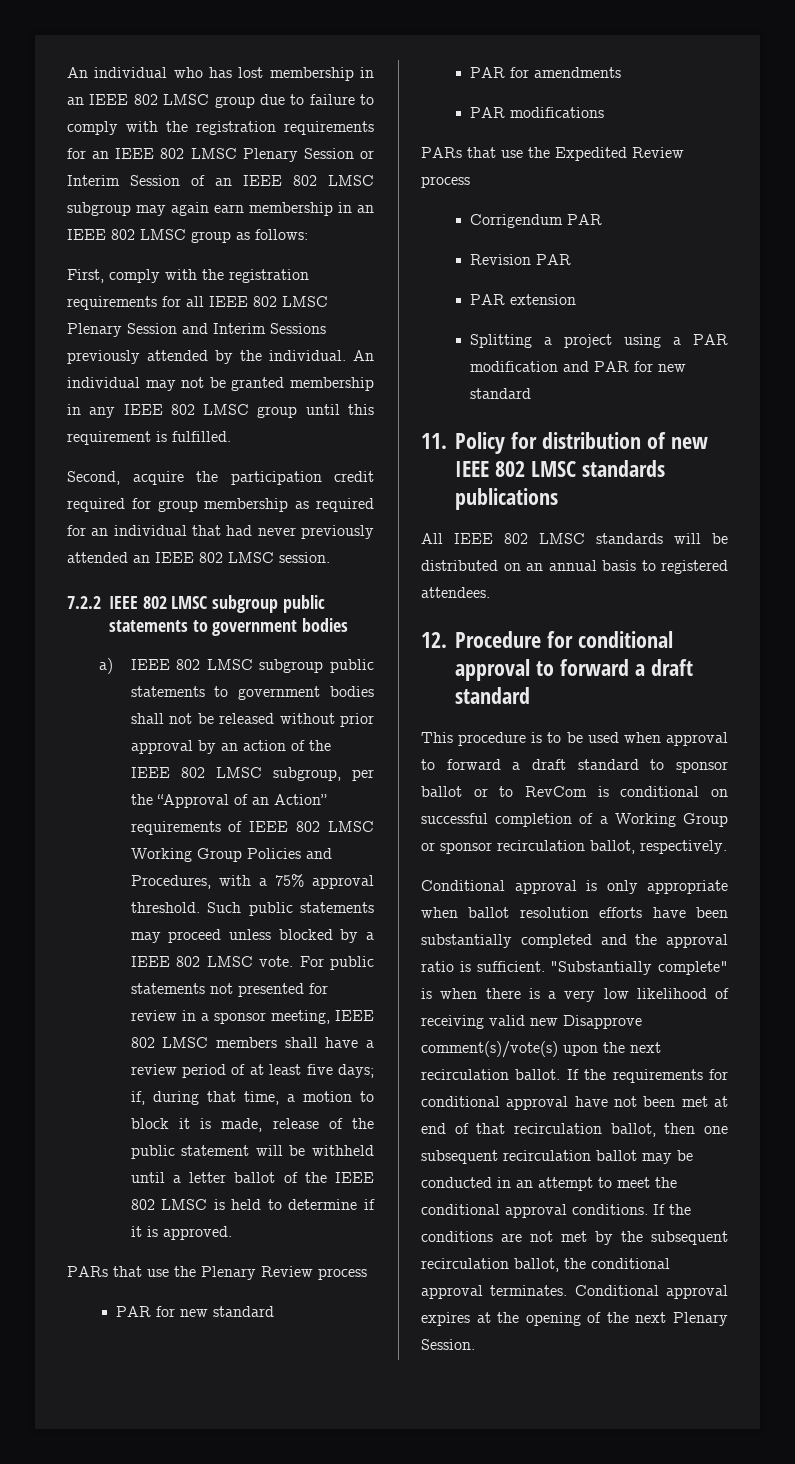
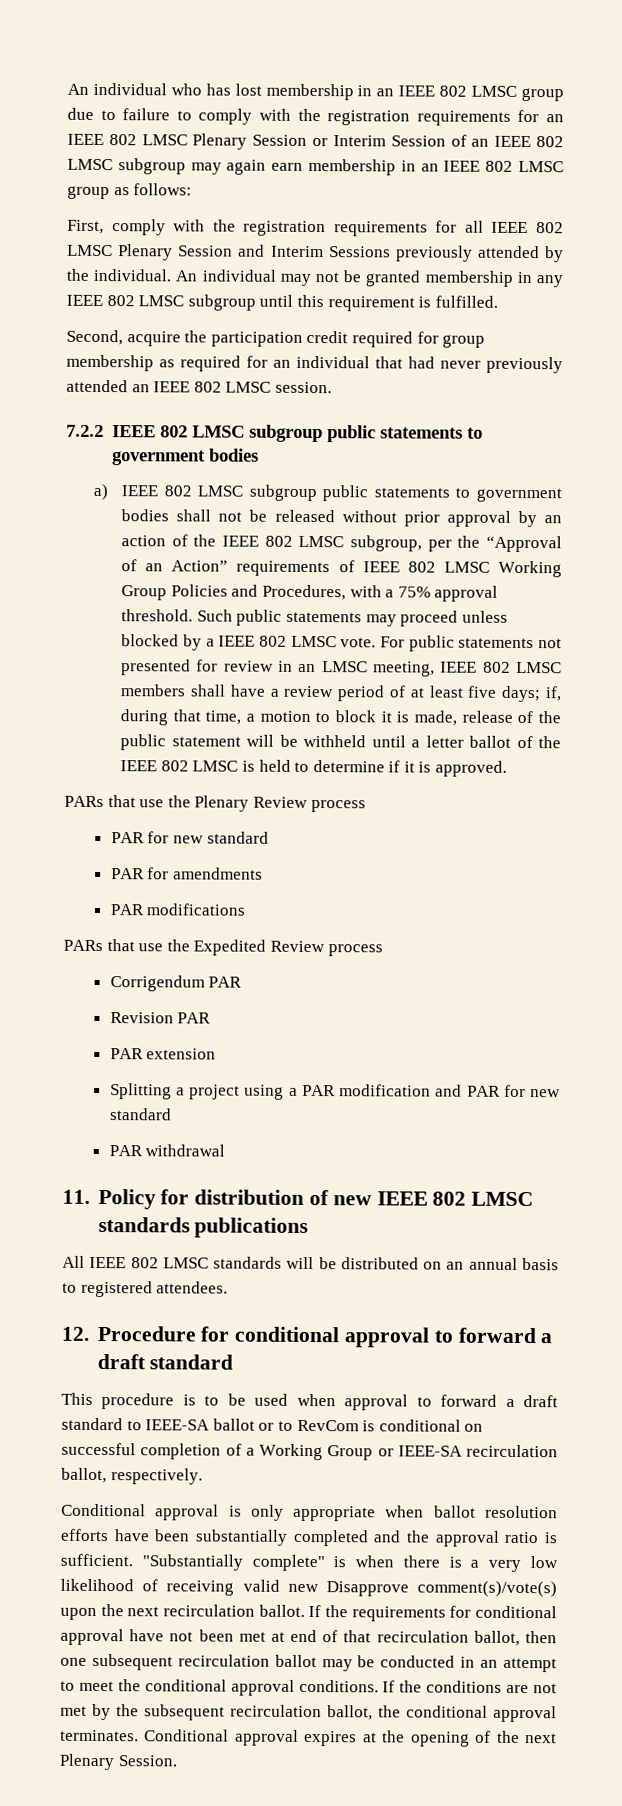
[257,406,298,418] group -> [187,294,256,311] subgroup
[200,1012,266,1024] a sponsor -> [298,661,368,673] an LMSC
(532, 393) none -> [108,1144,226,1157] // PAR withdrawal
[676,761,728,773] sponsor -> [145,1419,211,1431] IEEE-SA
[440,842,492,854] sponsor -> [397,1445,463,1457] IEEE-SA

